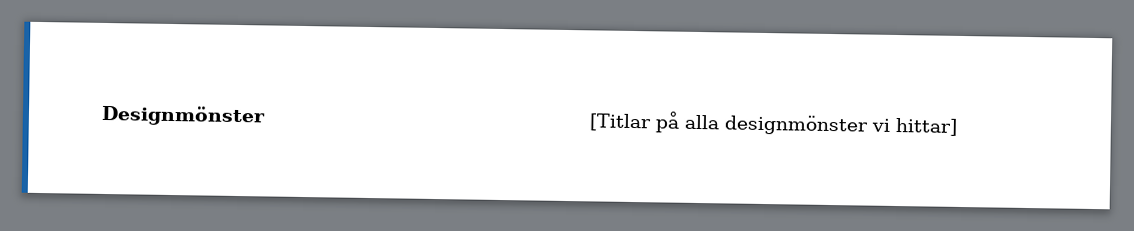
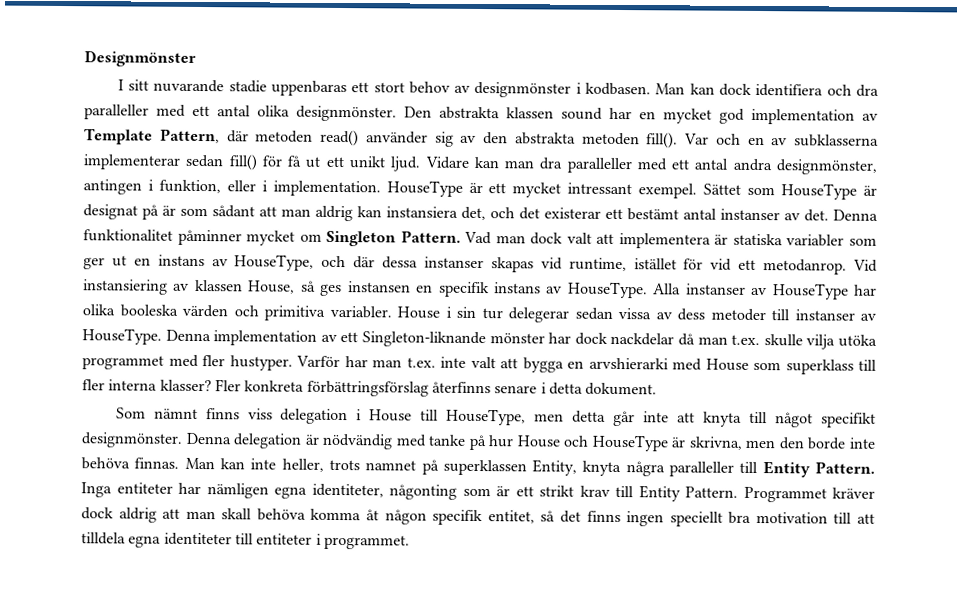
[589,111,957,136] [Titlar på alla designmönster vi hittar] -> [117,79,879,98] [84,104,878,125] [84,128,879,149] [83,154,879,175] [83,179,878,200] [83,204,878,222] [83,229,877,249] [83,254,879,275] [83,279,877,300] [82,304,876,323] [82,328,878,350] [82,354,877,375] [82,379,658,397] [115,407,876,428] [81,432,876,452] [81,457,875,478] [81,482,875,503] [81,507,875,527] [81,532,410,550] I sitt nuvarande stadie uppenbaras ett stort behov av designmönster i kodbasen. Man kan dock identifiera och dra paralleller med ett antal olika designmönster. Den abstrakta klassen sound har en mycket god implementation av Template Pattern, där metoden read() använder sig av den abstrakta metoden fill(). Var och en av subklasserna implementerar sedan fill() för få ut ett unikt ljud. Vidare kan man dra paralleller med ett antal andra designmönster, antingen i funktion, eller i implementation. HouseType är ett mycket intressant exempel. Sättet som HouseType är designat på är som sådant att man aldrig kan instansiera det, och det existerar ett bestämt antal instanser av det. Denna funktionalitet påminner mycket om Singleton Pattern. Vad man dock valt att implementera är statiska variabler som ger ut en instans av HouseType, och där dessa instanser skapas vid runtime, istället för vid ett metodanrop. Vid instansiering av klassen House, så ges instansen en specifik instans av HouseType. Alla instanser av HouseType har olika booleska värden och primitiva variabler. House i sin tur delegerar sedan vissa av dess metoder till instanser av HouseType. Denna implementation av ett Singleton-liknande mönster har dock nackdelar då man t.ex. skulle vilja utöka programmet med fler hustyper. Varför har man t.ex. inte valt att bygga en arvshierarki med House som superklass till fler interna klasser? Fler konkreta förbättringsförslag återfinns senare i detta dokument. // Som nämnt finns viss delegation i House till HouseType, men detta går inte att knyta till något specifikt designmönster. Denna delegation är nödvändig med tanke på hur House och HouseType är skrivna, men den borde inte behöva finnas. Man kan inte heller, trots namnet på superklassen Entity, knyta några paralleller till Entity Pattern. Inga entiteter har nämligen egna identiteter, någonting som är ett strikt krav till Entity Pattern. Programmet kräver dock aldrig att man skall behöva komma åt någon specifik entitet, så det finns ingen speciellt bra motivation till att tilldela egna identiteter till entiteter i programmet.

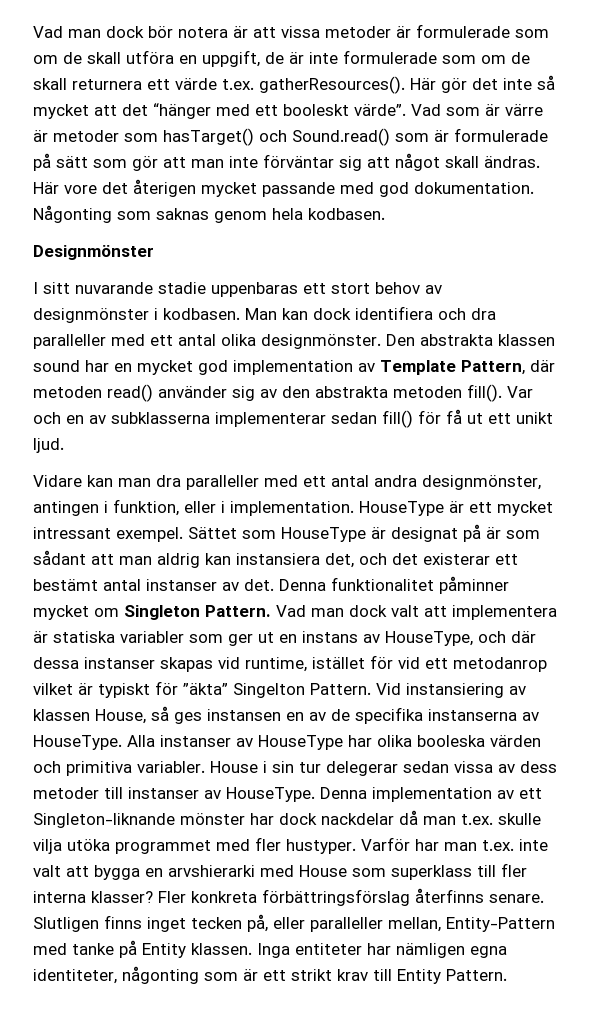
(84, 58) none -> [33,24,549,38] [33,50,530,67] [33,75,555,94] [33,103,543,119] [33,128,548,146] [33,153,540,171] [33,179,534,197] [33,205,385,223] Vad man dock bör notera är att vissa metoder är formulerade som om de skall utföra en uppgift, de är inte formulerade som om de skall returnera ett värde t.ex. gatherResources(). Här gör det inte så mycket att det “hänger med ett booleskt värde”. Vad som är värre är metoder som hasTarget() och Sound.read() som är formulerade på sätt som gör att man inte förväntar sig att något skall ändras. Här vore det återigen mycket passande med god dokumentation. Någonting som saknas genom hela kodbasen. //
(422, 164) none -> (64, 445) //
[763,259,848,275] metodanrop. -> [453,657,547,672] [33,681,371,698] metodanrop vilket är typiskt för ”äkta” Singelton Pattern.
[438,281,541,298] specifik instans -> [309,707,517,724] av de specifika instanserna
[494,382,658,396] [115,407,876,428] [81,432,876,452] [81,457,875,478] senare i detta dokument. // Som nämnt finns viss delegation i House till HouseType, men detta går inte att knyta till något specifikt designmönster. Denna delegation är nödvändig med tanke på hur House och HouseType är skrivna, men den borde inte behöva finnas. Man kan inte heller, trots namnet på superklassen Entity, knyta några paralleller till Entity Pattern. -> [489,894,544,903] [33,914,555,932] [33,940,252,958] senare. Slutligen finns inget tecken på, eller paralleller mellan, Entity-Pattern med tanke på Entity klassen.
[743,486,875,503] [81,507,875,527] [81,532,410,550] Programmet kräver dock aldrig att man skall behöva komma åt någon specifik entitet, så det finns ingen speciellt bra motivation till att tilldela egna identiteter till entiteter i programmet. -> (507, 975) none

